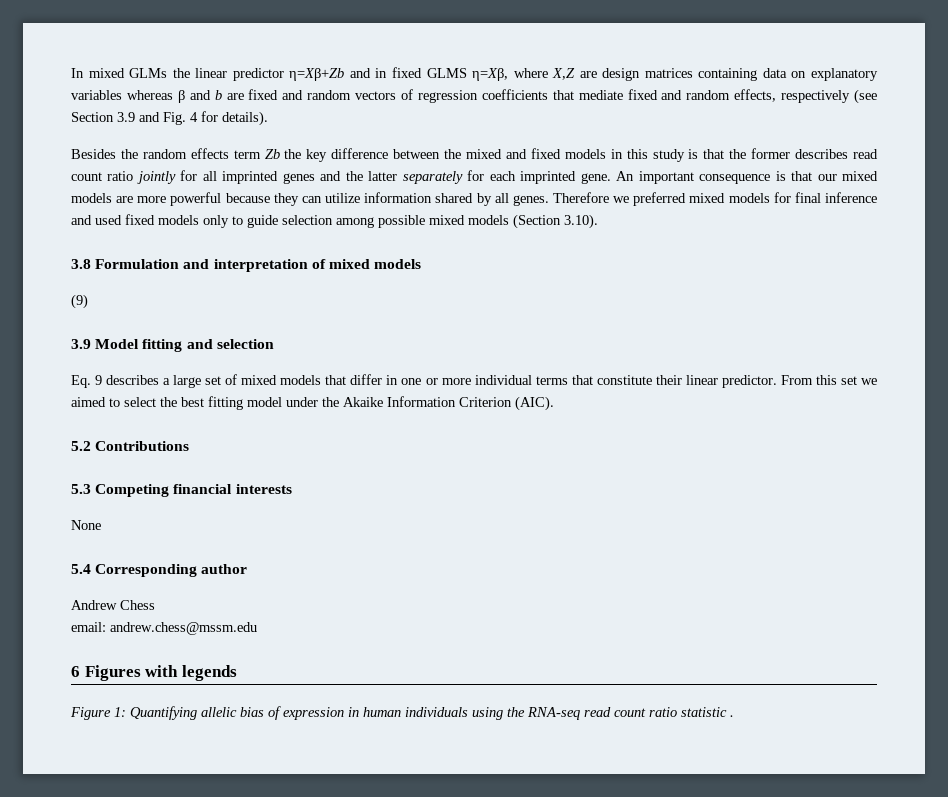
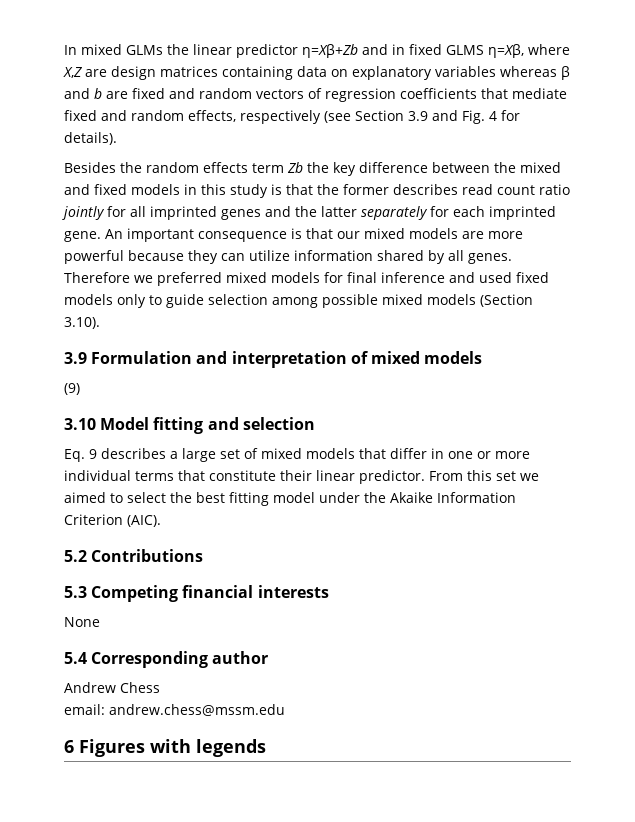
[71,259,91,269] 3.8 -> [64,352,87,364] 3.9
[71,339,91,349] 3.9 -> [64,418,96,430] 3.10
[70,706,734,720] // Figure 1: Quantifying allelic bias of expression in human individuals using the RNA-seq read count ratio statistic . -> (266, 748) none

